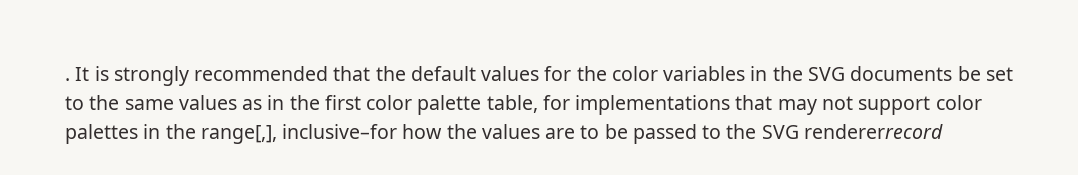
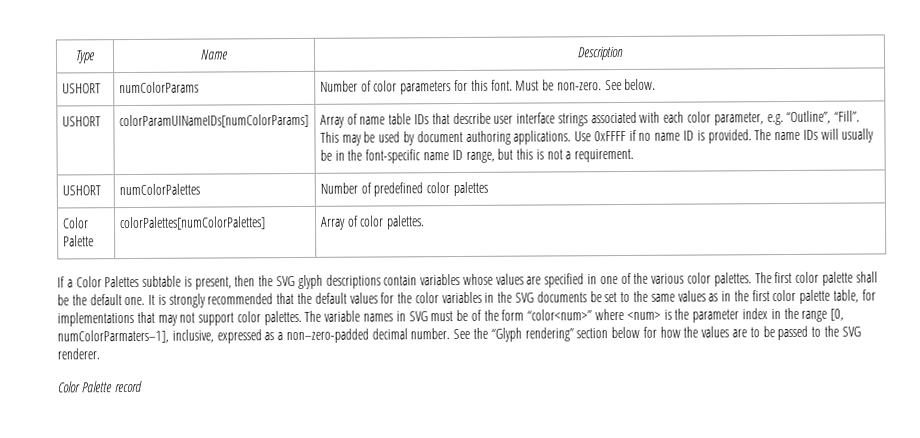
[65,78,70,81] . -> [75,50,96,64] [200,49,229,60] [576,46,624,61] [61,83,101,94] [118,81,199,94] [319,78,657,95] [61,116,101,127] [118,113,309,129] [319,110,861,128] [319,128,875,146] [319,148,635,164] [61,185,101,196] [118,183,200,196] [319,181,488,197] [61,217,89,229] [62,235,94,247] [118,216,266,231] [319,215,426,230] [57,271,878,290] [57,294,146,306] Type | Name | Description // USHORT | numColorParams | Number of color parameters for this font. Must be non-zero. See below. // USHORT | colorParamUINameIDs[numColorParams] | Array of name table IDs that describe user interface strings associated with each color parameter, e.g. “Outline”, “Fill”. This may be used by document authoring applications. Use 0xFFFF if no name ID is provided. The name IDs will usually be in the font-specific name ID range, but this is not a requirement. // USHORT | numColorPalettes | Number of predefined color palettes // Color Palette | colorPalettes[numColorPalettes] | Array of color palettes. // If a Color Palettes subtable is present, then the SVG glyph descriptions contain variables whose values are specified in one of the various color palettes. The first color palette shall be the default one.
[65,124,398,144] palettes in the range[,], inclusive–for -> [263,307,845,326] [57,326,657,344] palettes. The variable names in SVG must be of the form “color<num>” where <num> is the parameter index in the range [0, numColorParmaters–1], inclusive, expressed as a non–zero-padded decimal number. See the “Glyph rendering” section below for
[803,124,943,139] rendererrecord -> [57,348,100,360] [57,380,143,393] renderer. // Color Palette record

